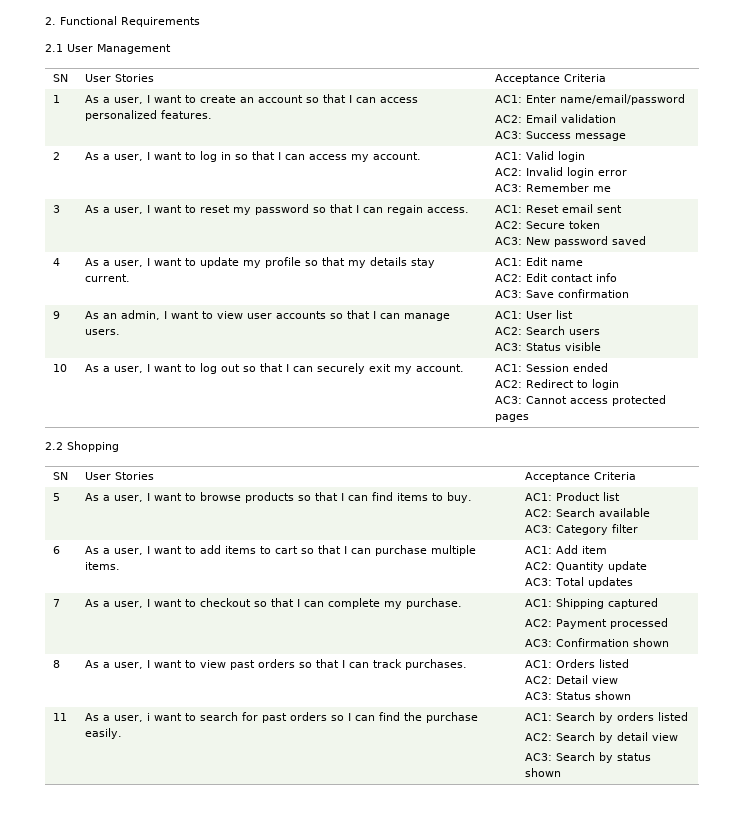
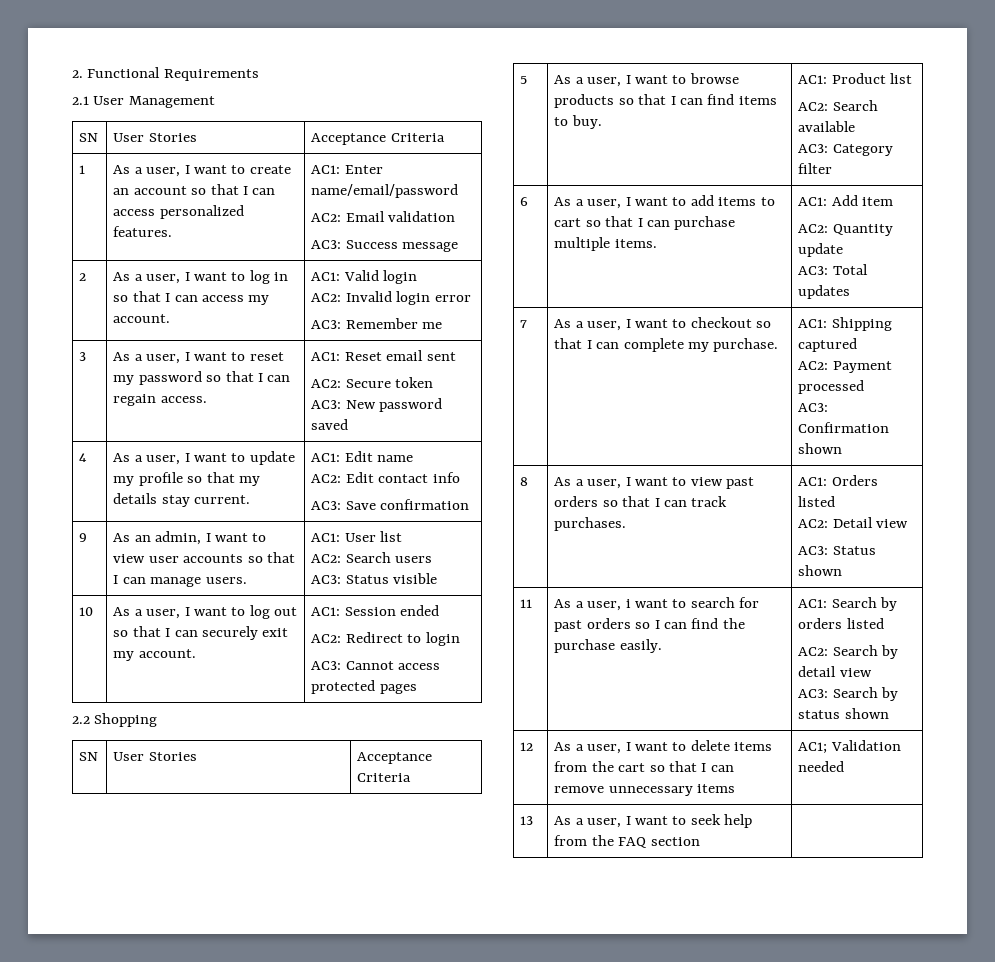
(562, 772) none -> [520,742,534,751] [554,740,773,754] [554,761,734,772] [554,784,736,796] [798,740,901,754] [798,761,845,772] [520,816,534,825] [554,814,753,828] [554,835,700,848] // 12 | As a user, I want to delete items from the cart so that I can remove unnecessary items | AC1; Validation needed // 13 | As a user, I want to seek help from the FAQ section |

